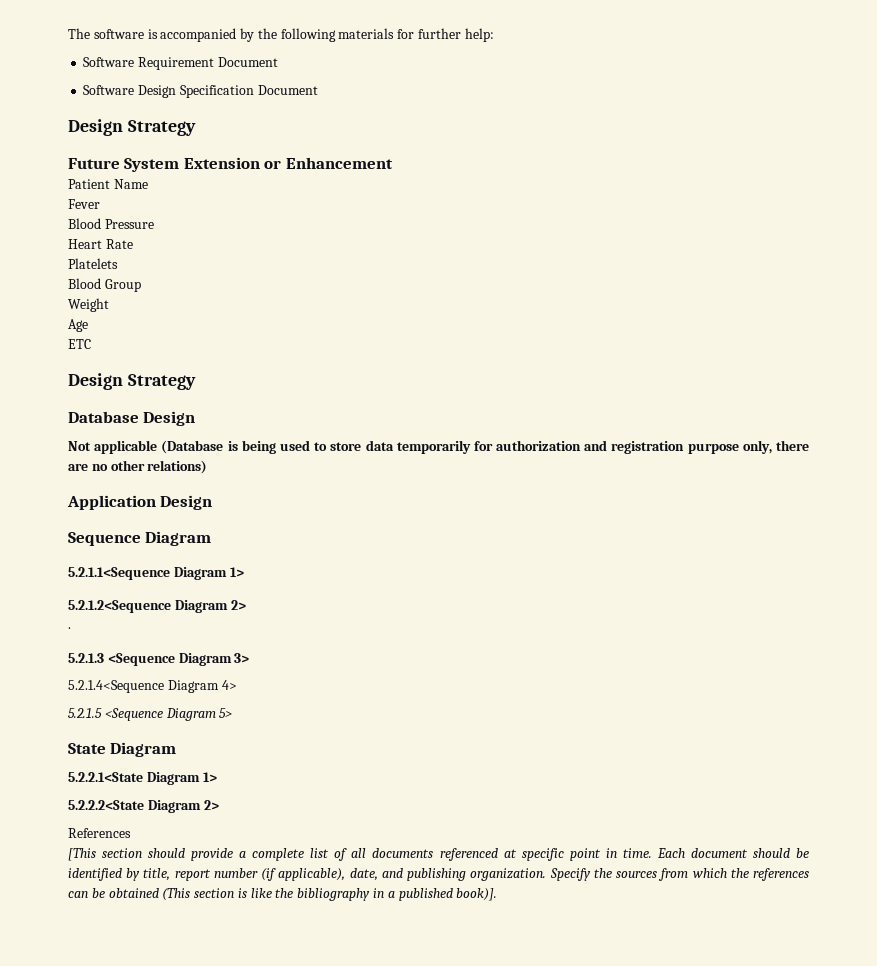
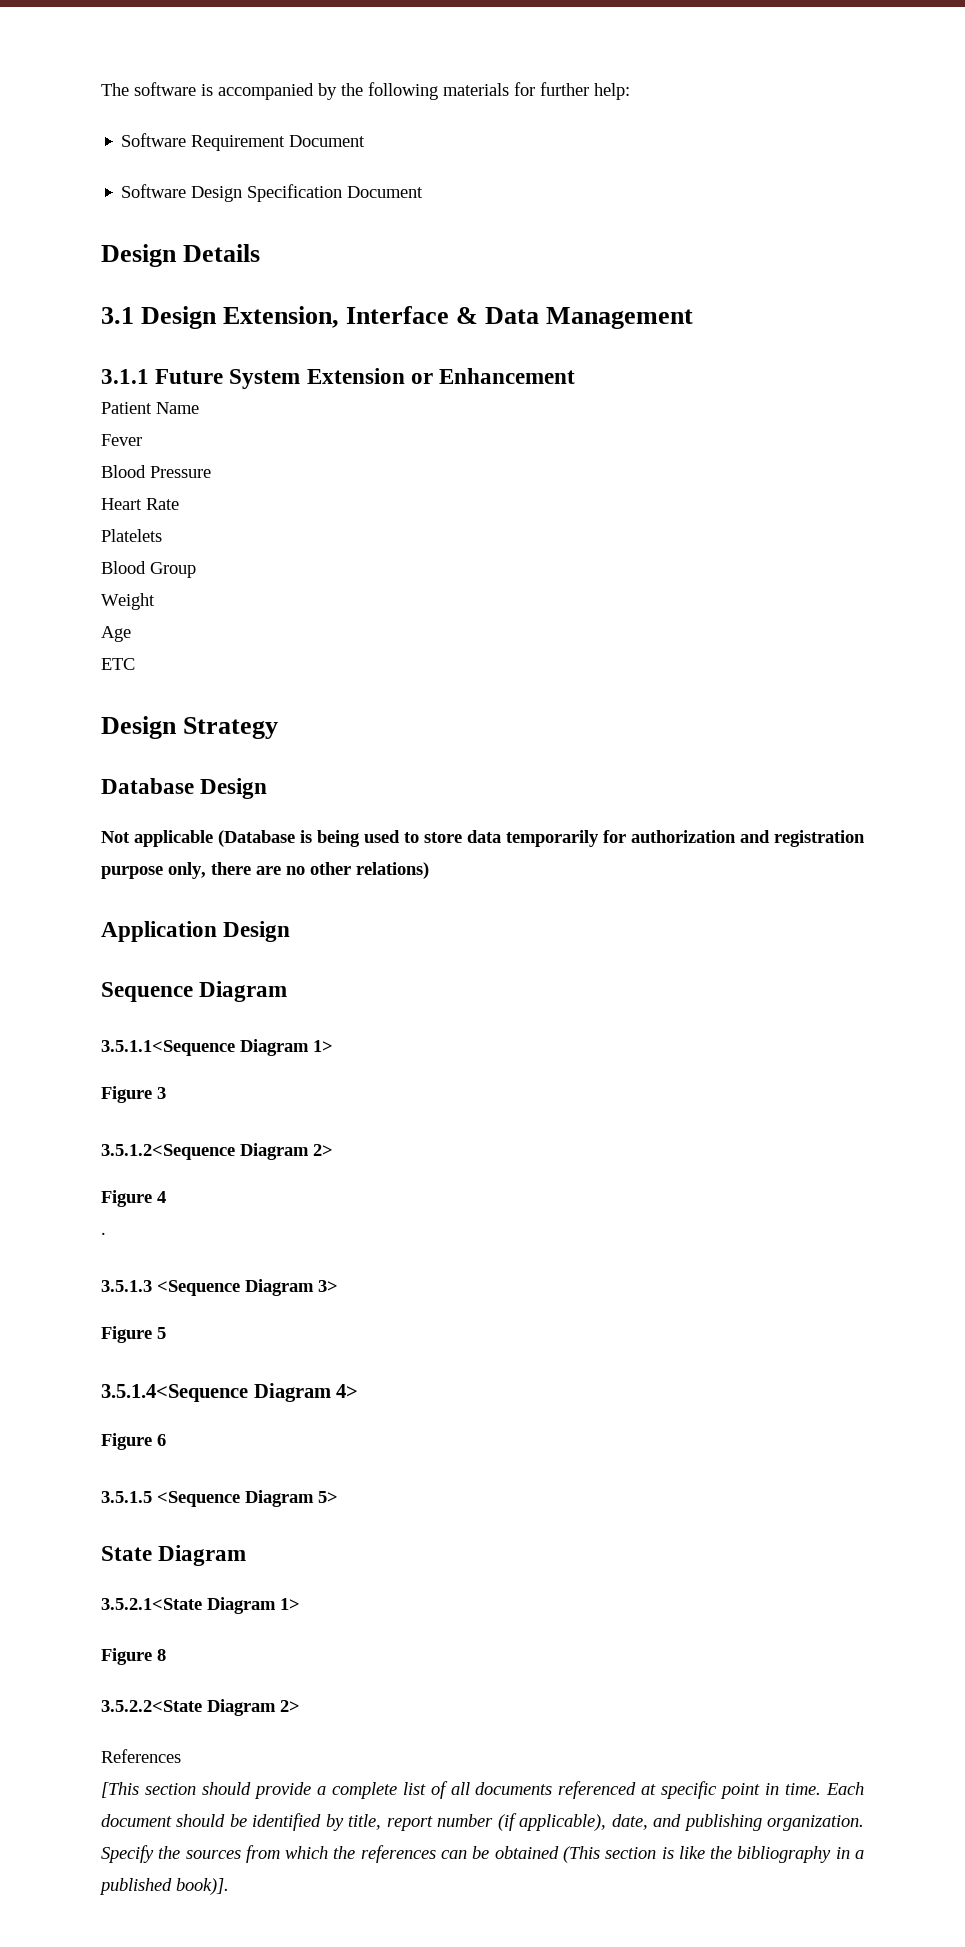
[127,120,196,136] Strategy // -> [183,244,261,262] [101,306,694,329] [101,369,149,384] Details // 3.1 Design Extension, Interface & Data Management // 3.1.1
[68,567,244,580] [68,600,246,613] 5.2.1.1<Sequence Diagram 1> // 5.2.1.2<Sequence Diagram 2> -> [101,1039,333,1056] [101,1086,166,1103] [101,1143,333,1160] [101,1190,166,1207] 3.5.1.1<Sequence Diagram 1> // Figure 3 // 3.5.1.2<Sequence Diagram 2> // Figure 4
[68,653,104,663] 5.2.1.3 -> [101,1280,152,1292] 3.5.1.3
[68,680,164,693] 5.2.1.4<Sequence -> [101,1326,166,1343] [101,1384,248,1402] Figure 5 // 3.5.1.4<Sequence
[68,708,102,718] 5.2.1.5 -> [101,1433,166,1450] [101,1491,152,1503] Figure 6 // 3.5.1.5
[68,772,217,785] [68,800,144,810] 5.2.2.1<State Diagram 1> // 5.2.2.2<State -> [101,1597,300,1614] [101,1648,166,1665] [101,1700,202,1712] 3.5.2.1<State Diagram 1> // Figure 8 // 3.5.2.2<State

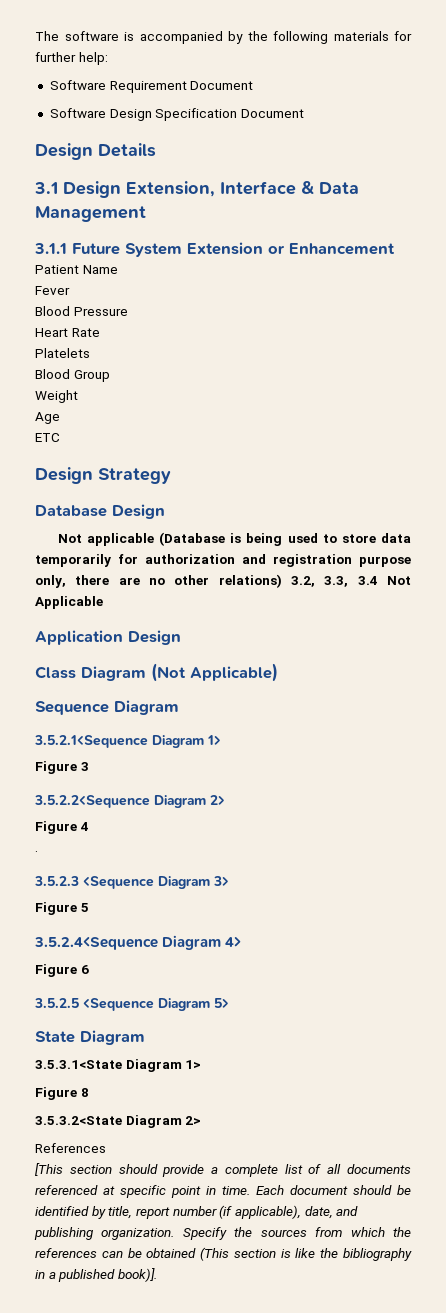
[101,921,291,942] // Application Design -> [291,576,411,587] [35,596,103,609] [35,630,181,645] [35,663,278,682] 3.2, 3.3, 3.4 Not Applicable // Application Design // Class Diagram (Not Applicable)
[101,1040,235,1056] 3.5.1.1<Sequence -> [34,735,148,748] 3.5.2.1<Sequence
[101,1144,235,1160] 3.5.1.2<Sequence -> [34,795,150,808] 3.5.2.2<Sequence
[101,1280,152,1292] 3.5.1.3 -> [34,876,79,886] 3.5.2.3
[101,1384,248,1402] 3.5.1.4<Sequence -> [34,936,158,950] 3.5.2.4<Sequence
[101,1491,152,1503] 3.5.1.5 -> [34,998,79,1008] 3.5.2.5
[101,1598,202,1610] 3.5.2.1<State -> [35,1060,122,1069] 3.5.3.1<State
[101,1700,202,1712] 3.5.2.2<State -> [35,1116,122,1125] 3.5.3.2<State

